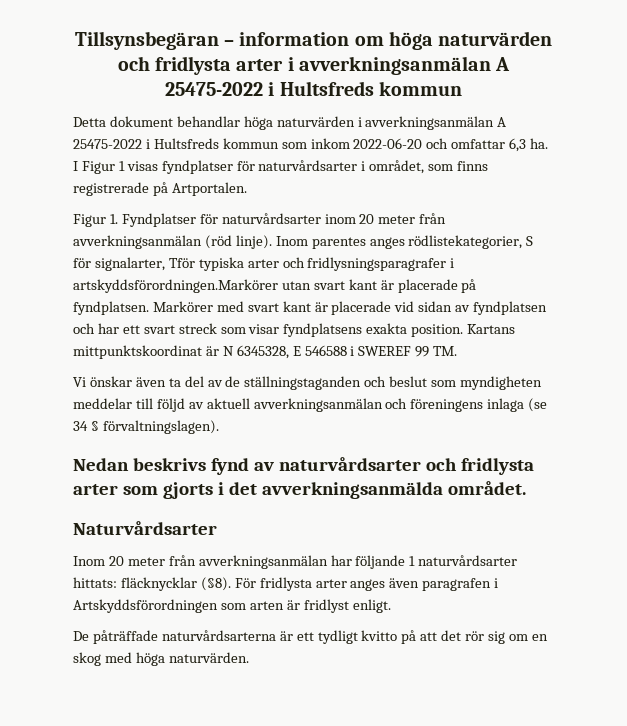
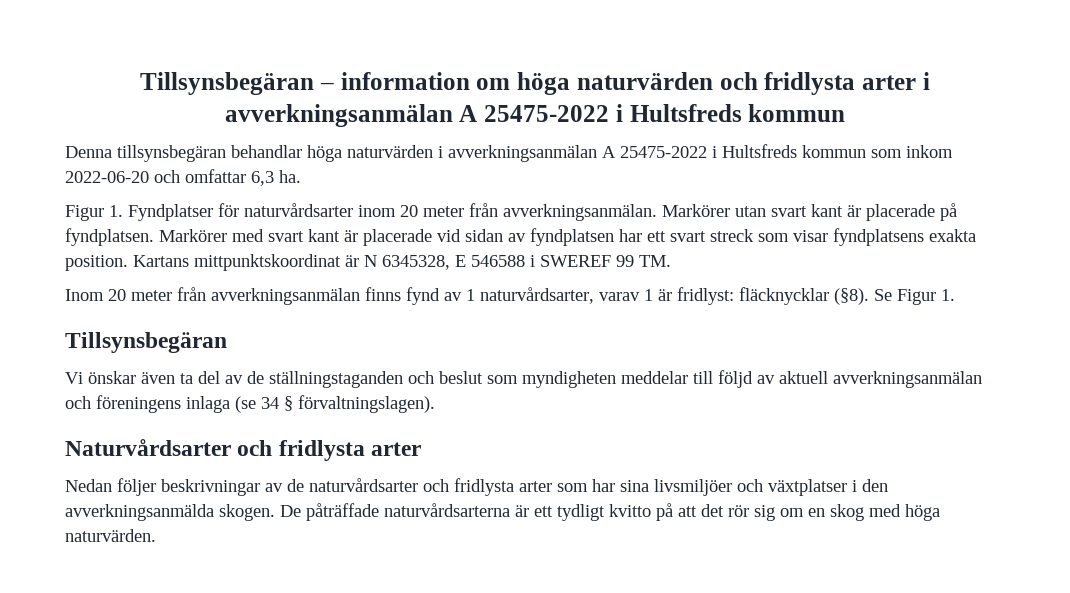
[73,116,173,127] Detta dokument -> [65,145,226,162] Denna tillsynsbegäran
[73,160,489,174] [73,182,247,196] I Figur 1 visas fyndplatser för naturvårdsarter i området, som finns registrerade på Artportalen. -> (301, 176) none
[73,235,534,249] [73,257,455,271] [73,279,278,293] avverkningsanmälan (röd linje). Inom parentes anges rödlistekategorier, S för signalarter, Tför typiska arter och fridlysningsparagrafer i artskyddsförordningen.Markörer -> [503,204,730,221] avverkningsanmälan. Markörer
[73,323,95,334] och -> (614, 237) none
(458, 351) none -> [65,287,955,305] [65,332,227,353] // Inom 20 meter från avverkningsanmälan finns fynd av 1 naturvårdsarter, varav 1 är fridlyst: fläcknycklar (§8). Se Figur 1. // Tillsynsbegäran
[73,458,274,475] Nedan beskrivs fynd av -> [65,439,422,461] [65,478,304,496] Naturvårdsarter och fridlysta arter // Nedan följer beskrivningar av de
[162,481,526,499] [73,521,217,535] [73,555,518,569] [73,577,499,591] [73,599,391,613] gjorts i det avverkningsanmälda området. // Naturvårdsarter // Inom 20 meter från avverkningsanmälan har följande 1 naturvårdsarter hittats: fläcknycklar (§8). För fridlysta arter anges även paragrafen i Artskyddsförordningen som arten är fridlyst enligt. // -> [592,479,888,496] [65,504,275,521] har sina livsmiljöer och växtplatser i den avverkningsanmälda skogen.

